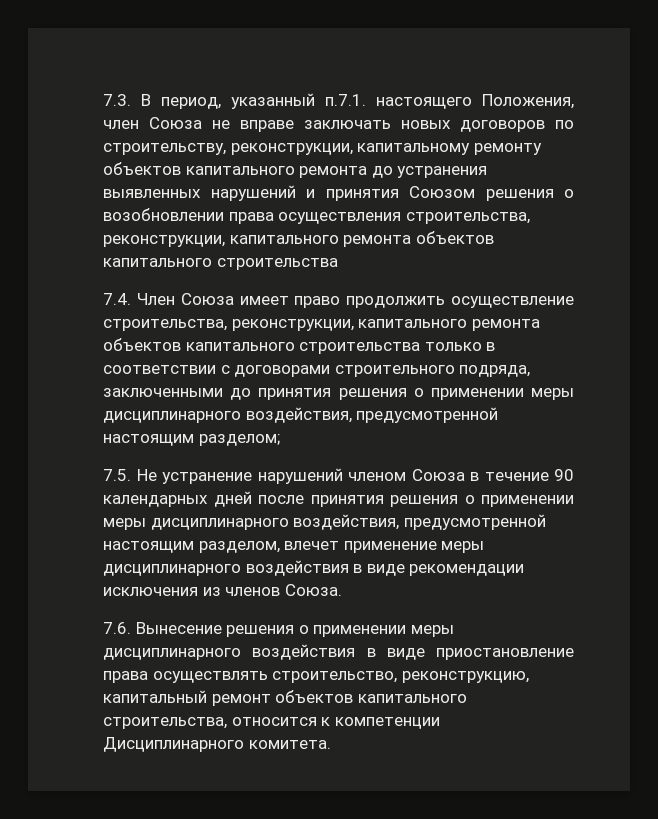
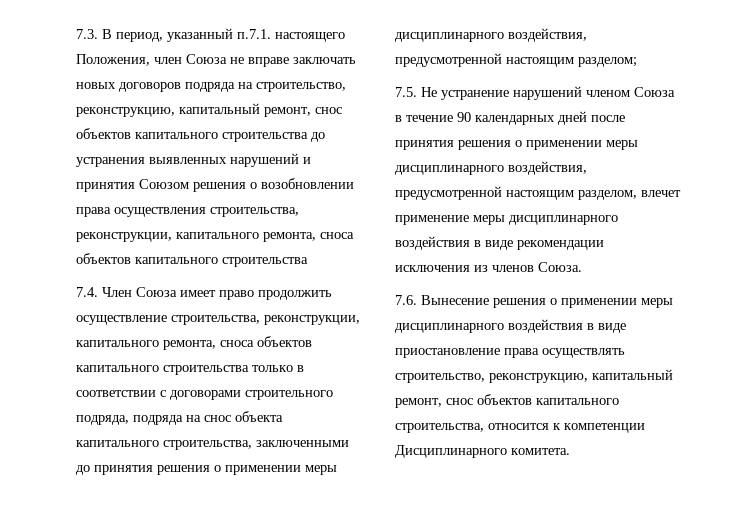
[555,120,574,129] [103,143,542,155] [103,162,368,178] по строительству, реконструкции, капитальному ремонту объектов капитального ремонта -> [185,82,346,92] [76,103,342,117] [76,128,308,142] подряда на строительство, реконструкцию, капитальный ремонт, снос объектов капитального строительства
[343,235,412,247] ремонта -> [263,232,354,242] ремонта, сноса
[471,319,540,331] ремонта -> [163,340,254,350] ремонта, сноса
(531, 371) none -> [133,411,283,425] [76,440,252,450] подряда на снос объекта капитального строительства,
[211,694,271,706] ремонт -> [395,398,473,408] ремонт, снос

